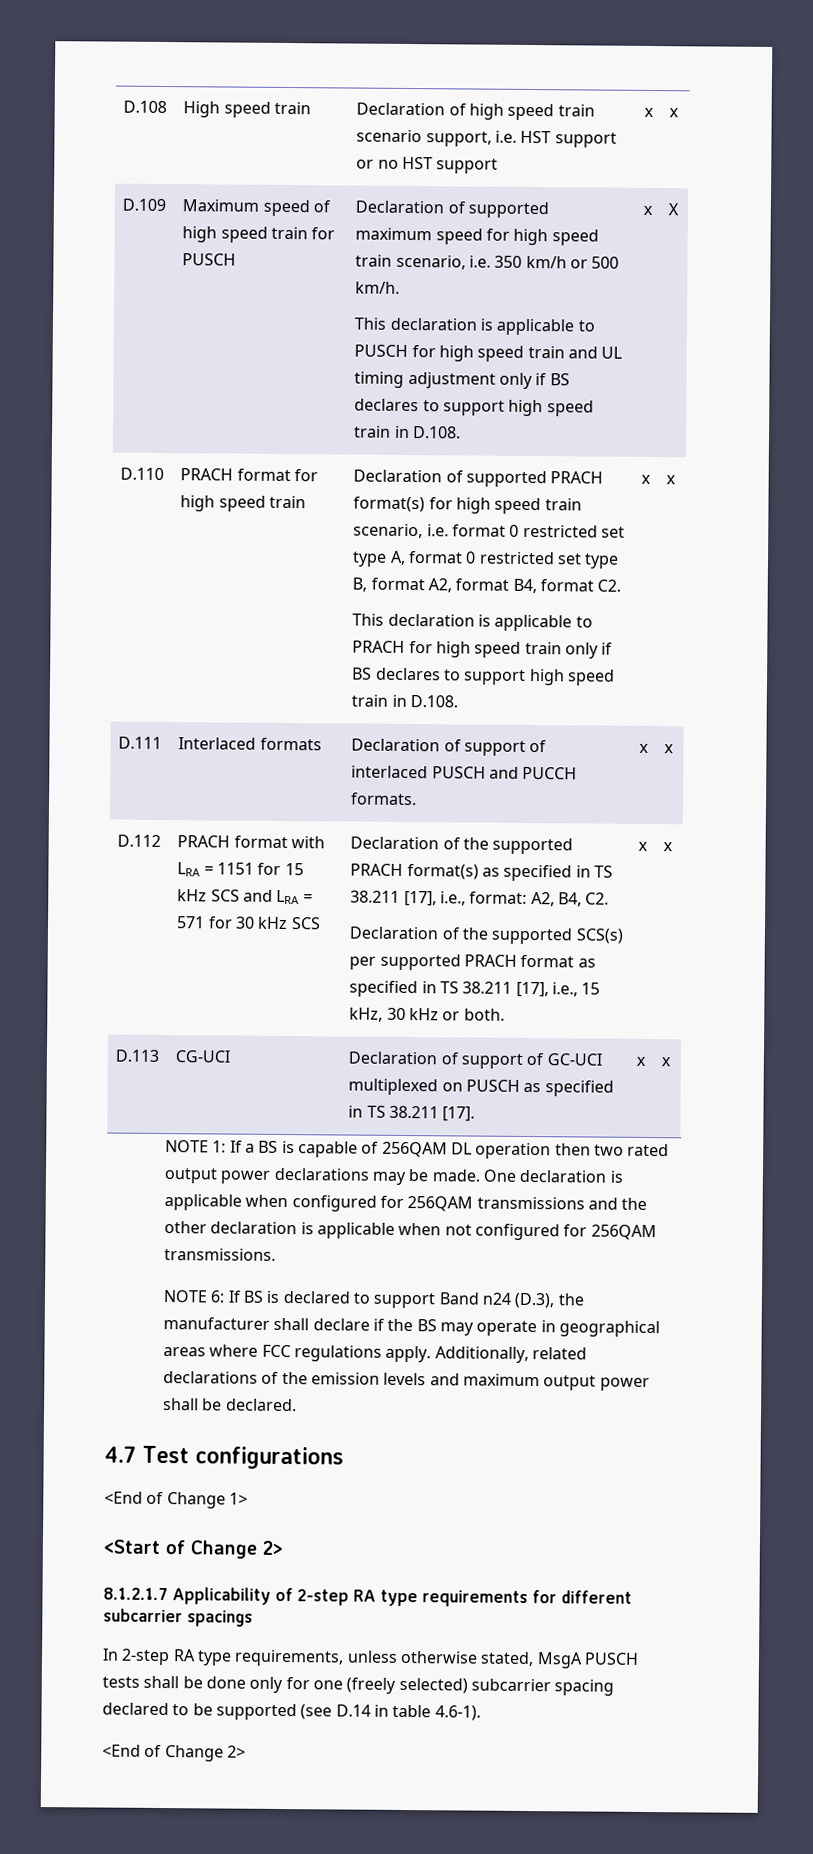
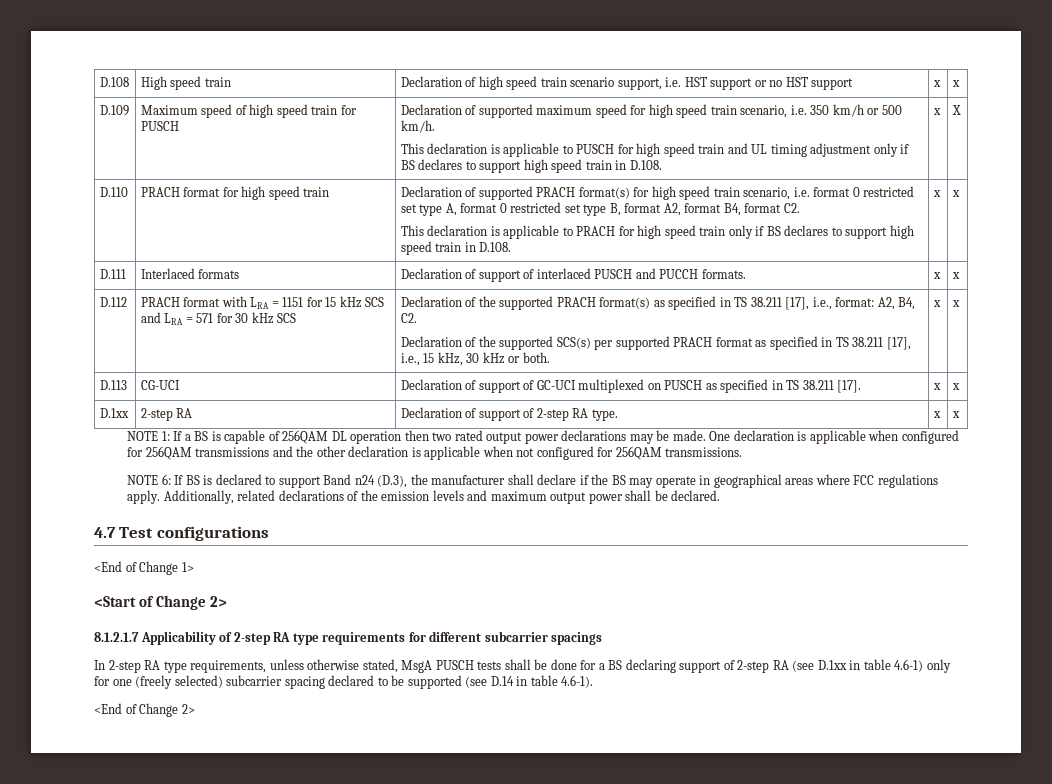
(672, 1062) none -> [99,408,129,418] [140,408,193,421] [400,407,618,421] [932,411,941,418] [951,411,960,418] // D.1xx | 2-step RA | Declaration of support of 2-step RA type. | x | x
(246, 1682) none -> [580,659,924,673] for a BS declaring support of 2-step RA (see D.1xx in table 4.6-1)

